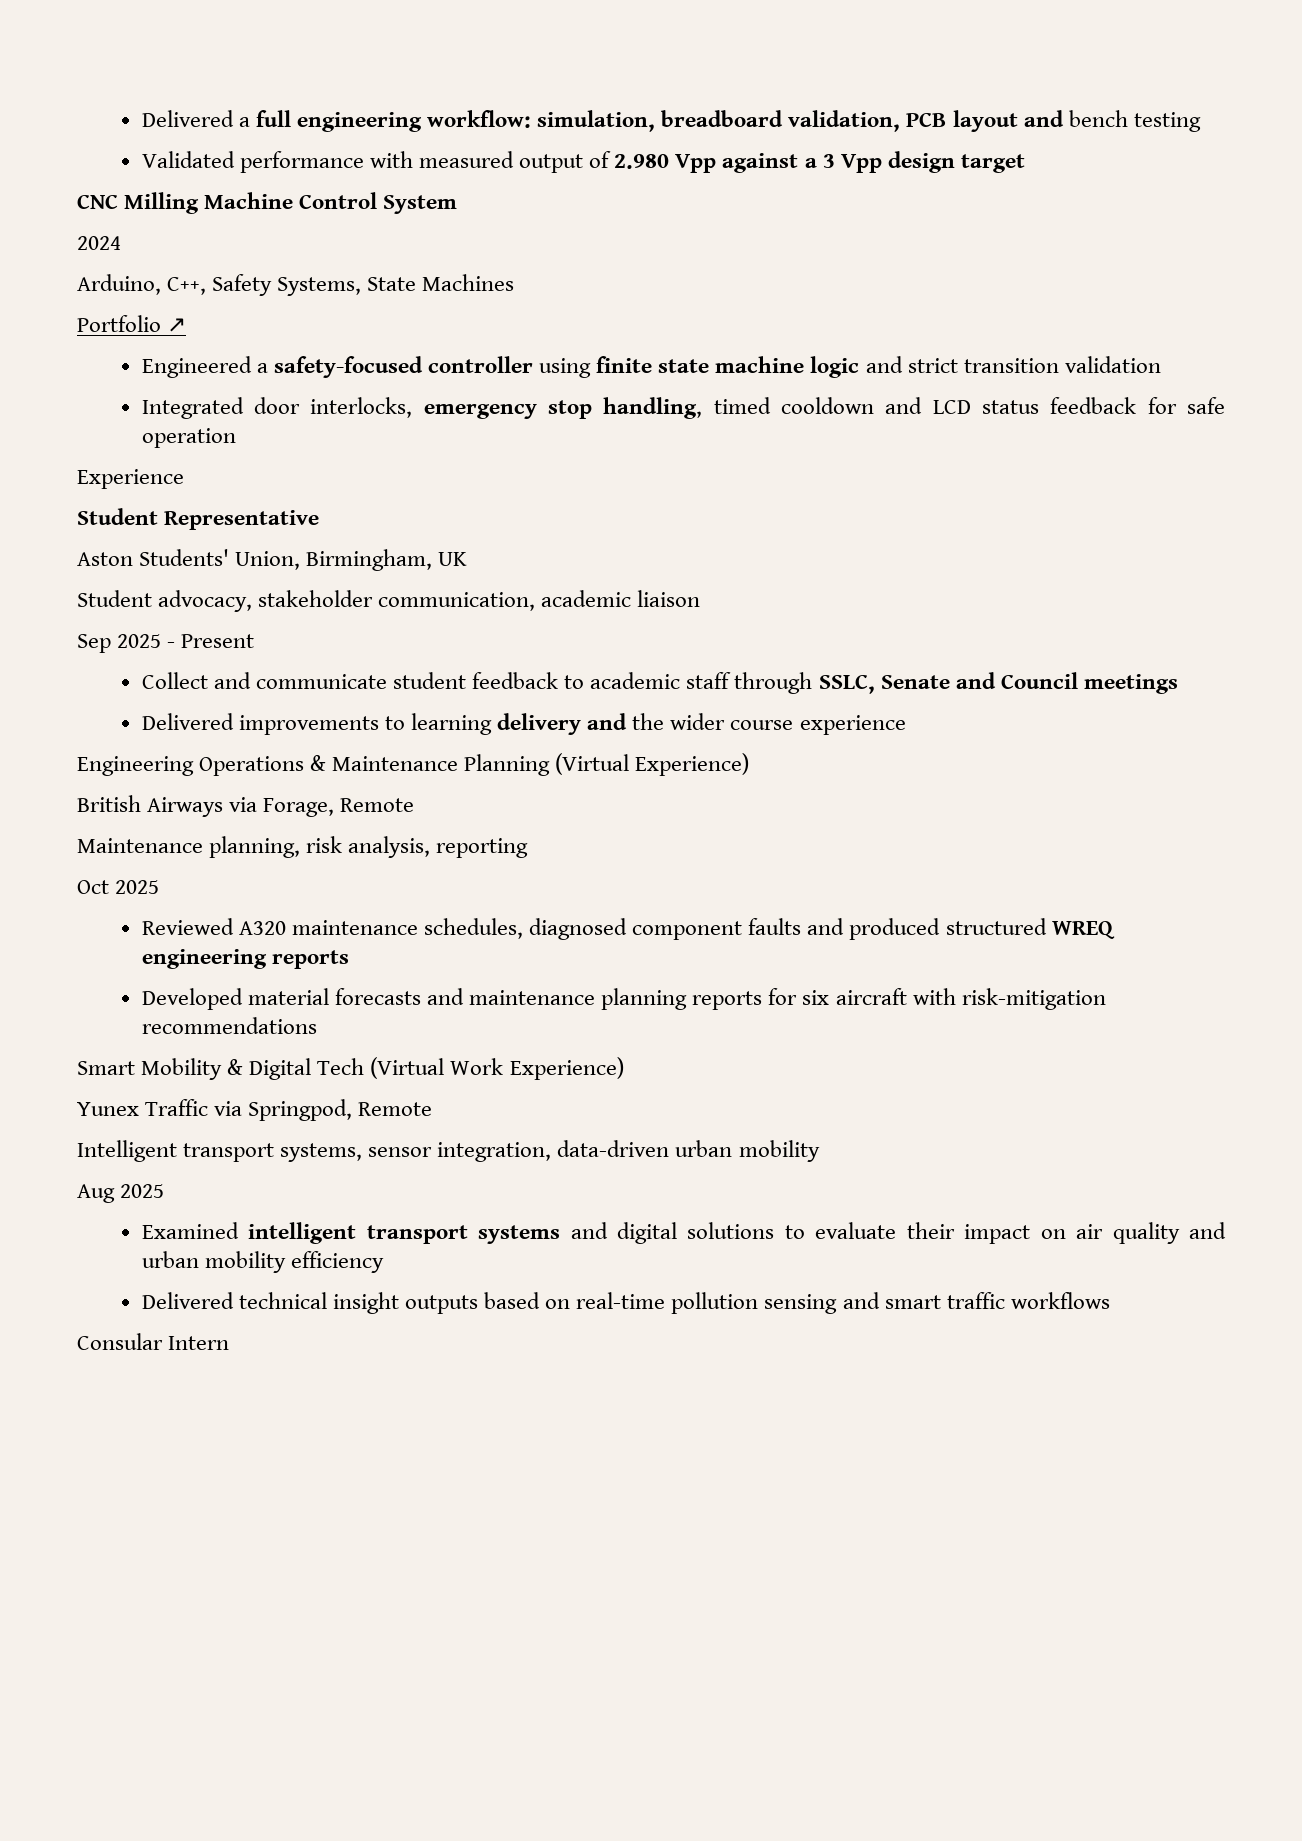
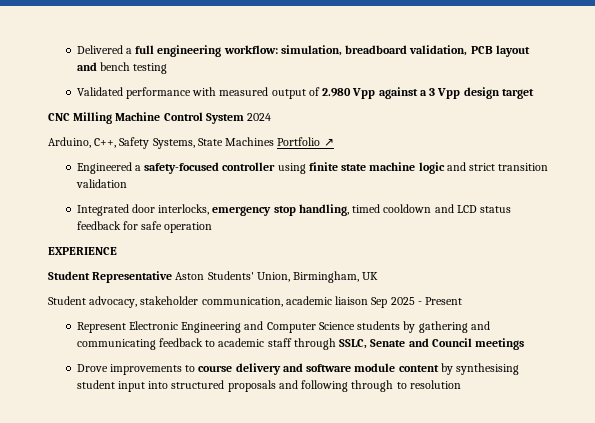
(458, 204) // -> (244, 118) none
(515, 282) // -> (275, 141) none
[77,469,184,489] Experience -> [48,247,117,255] EXPERIENCE
(320, 520) // -> (173, 277) none
(701, 598) // -> (369, 300) none
[141,672,467,689] Collect and communicate student -> [76,321,490,333] [76,339,156,350] Represent Electronic Engineering and Computer Science students by gathering and communicating
[141,713,234,730] Delivered -> [76,364,108,372] Drove
[411,713,493,735] learning -> [198,365,233,372] course
[632,713,906,735] [77,753,750,776] [77,795,415,817] [77,836,529,858] [77,880,160,894] [141,918,1115,940] [141,949,349,969] [141,988,1106,1010] [141,1017,317,1034] [77,1057,624,1080] [77,1099,433,1121] [77,1140,820,1162] [77,1184,165,1203] [141,1222,1226,1244] [141,1251,384,1273] [141,1292,1110,1314] [77,1333,230,1350] the wider course experience // Engineering Operations & Maintenance Planning (Virtual Experience) // British Airways via Forage, Remote // Maintenance planning, risk analysis, reporting // Oct 2025 // Reviewed A320 maintenance schedules, diagnosed component faults and produced structured WREQ engineering reports // Developed material forecasts and maintenance planning reports for six aircraft with risk-mitigation recommendations // Smart Mobility & Digital Tech (Virtual Work Experience) // Yunex Traffic via Springpod, Remote // Intelligent transport systems, sensor integration, data-driven urban mobility // Aug 2025 // Examined intelligent transport systems and digital solutions to evaluate their impact on air quality and urban mobility efficiency // Delivered technical insight outputs based on real-time pollution sensing and smart traffic workflows // Consular Intern -> [306,363,520,375] [76,380,461,392] software module content by synthesising student input into structured proposals and following through to resolution

